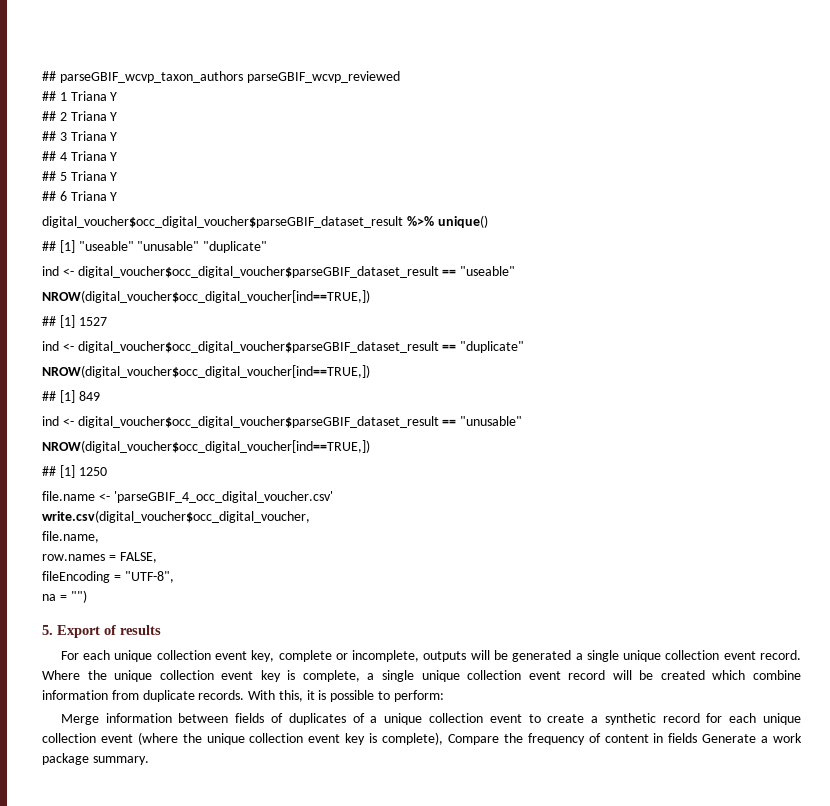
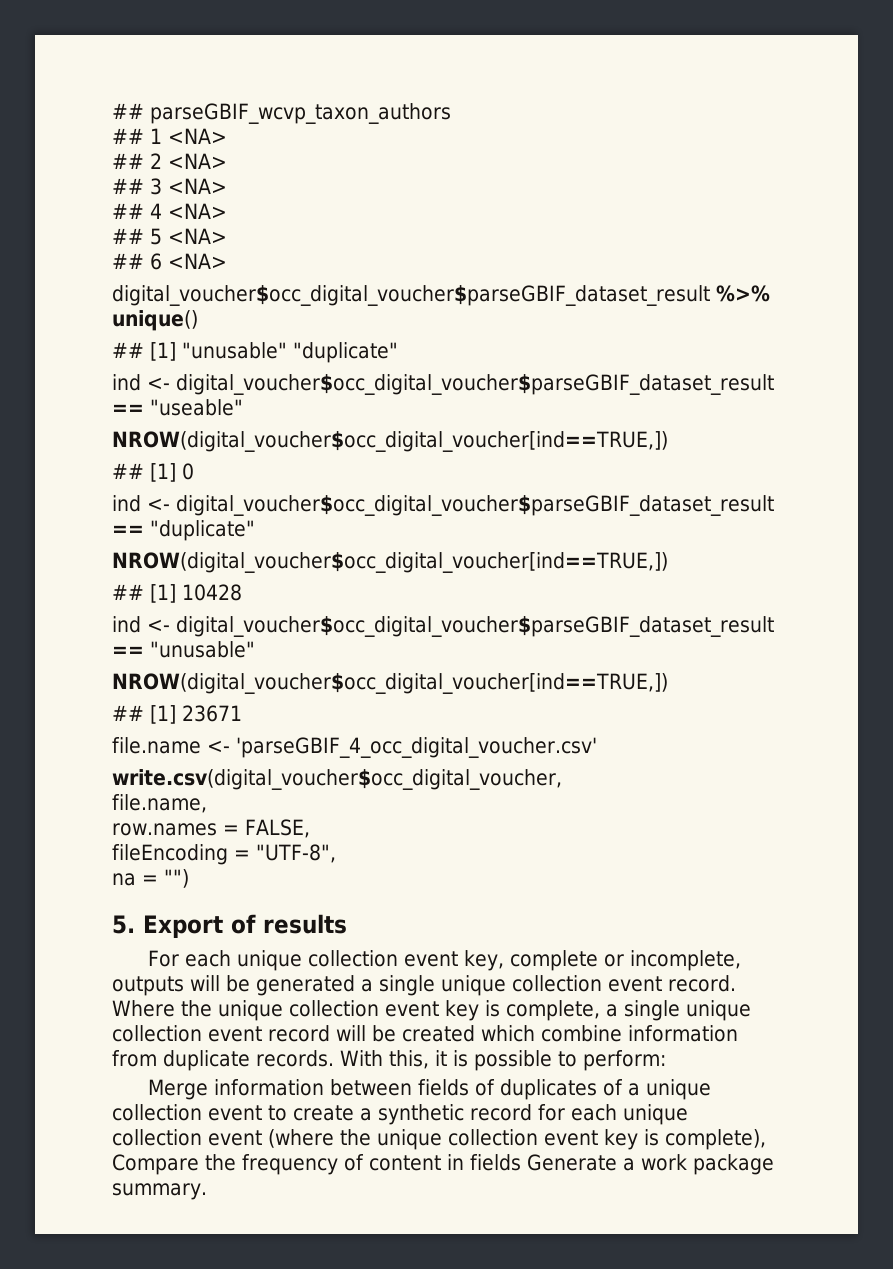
[246,71,400,83] parseGBIF_wcvp_reviewed -> (451, 113) none
[70,91,118,101] Triana Y -> [168,128,227,144] <NA>
[70,111,118,121] Triana Y -> [168,153,227,169] <NA>
[70,131,118,141] Triana Y -> [168,178,227,194] <NA>
[70,151,118,161] Triana Y -> [168,203,227,219] <NA>
[70,171,118,181] Triana Y -> [168,228,227,244] <NA>
[70,191,118,201] Triana Y -> [168,253,227,269] <NA>
[78,241,134,251] "useable" -> (176, 351) none
[78,317,107,326] 1527 -> [182,463,194,480] 0
[78,391,100,401] 849 -> [182,584,242,601] 10428
[78,467,107,476] 1250 -> [182,705,242,722] 23671

